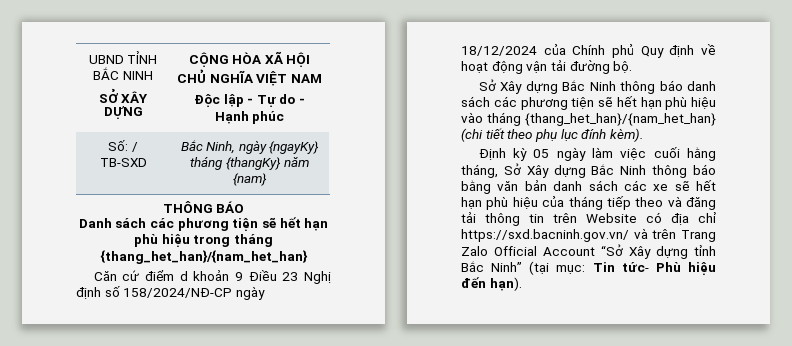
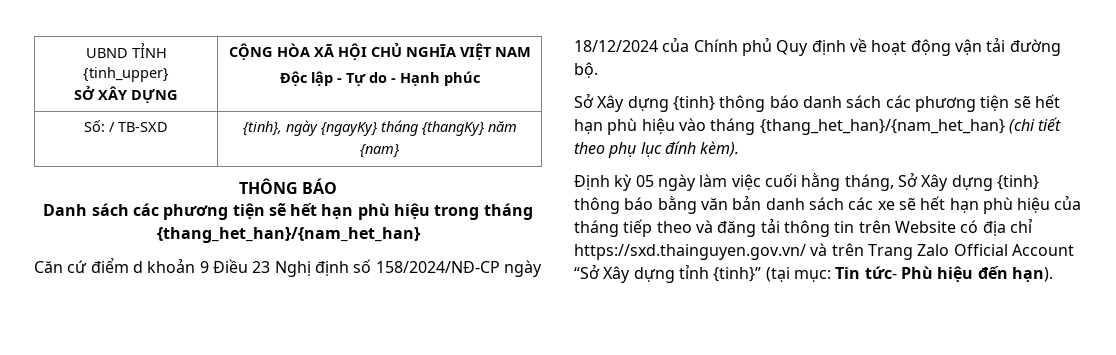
[93,67,153,80] BẮC NINH -> [83,67,169,82] {tinh_upper}
[180,140,236,154] Bắc Ninh, -> [242,121,282,136] {tinh},
[562,80,616,91] Bắc Ninh -> [672,96,715,111] {tinh}
[591,164,647,175] Bắc Ninh -> [996,175,1039,190] {tinh}
[461,229,629,242] https://sxd.bacninh.gov.vn/ -> [574,244,806,260] https://sxd.thainguyen.gov.vn/
[461,261,523,272] Bắc Ninh” -> [713,267,762,282] {tinh}”

